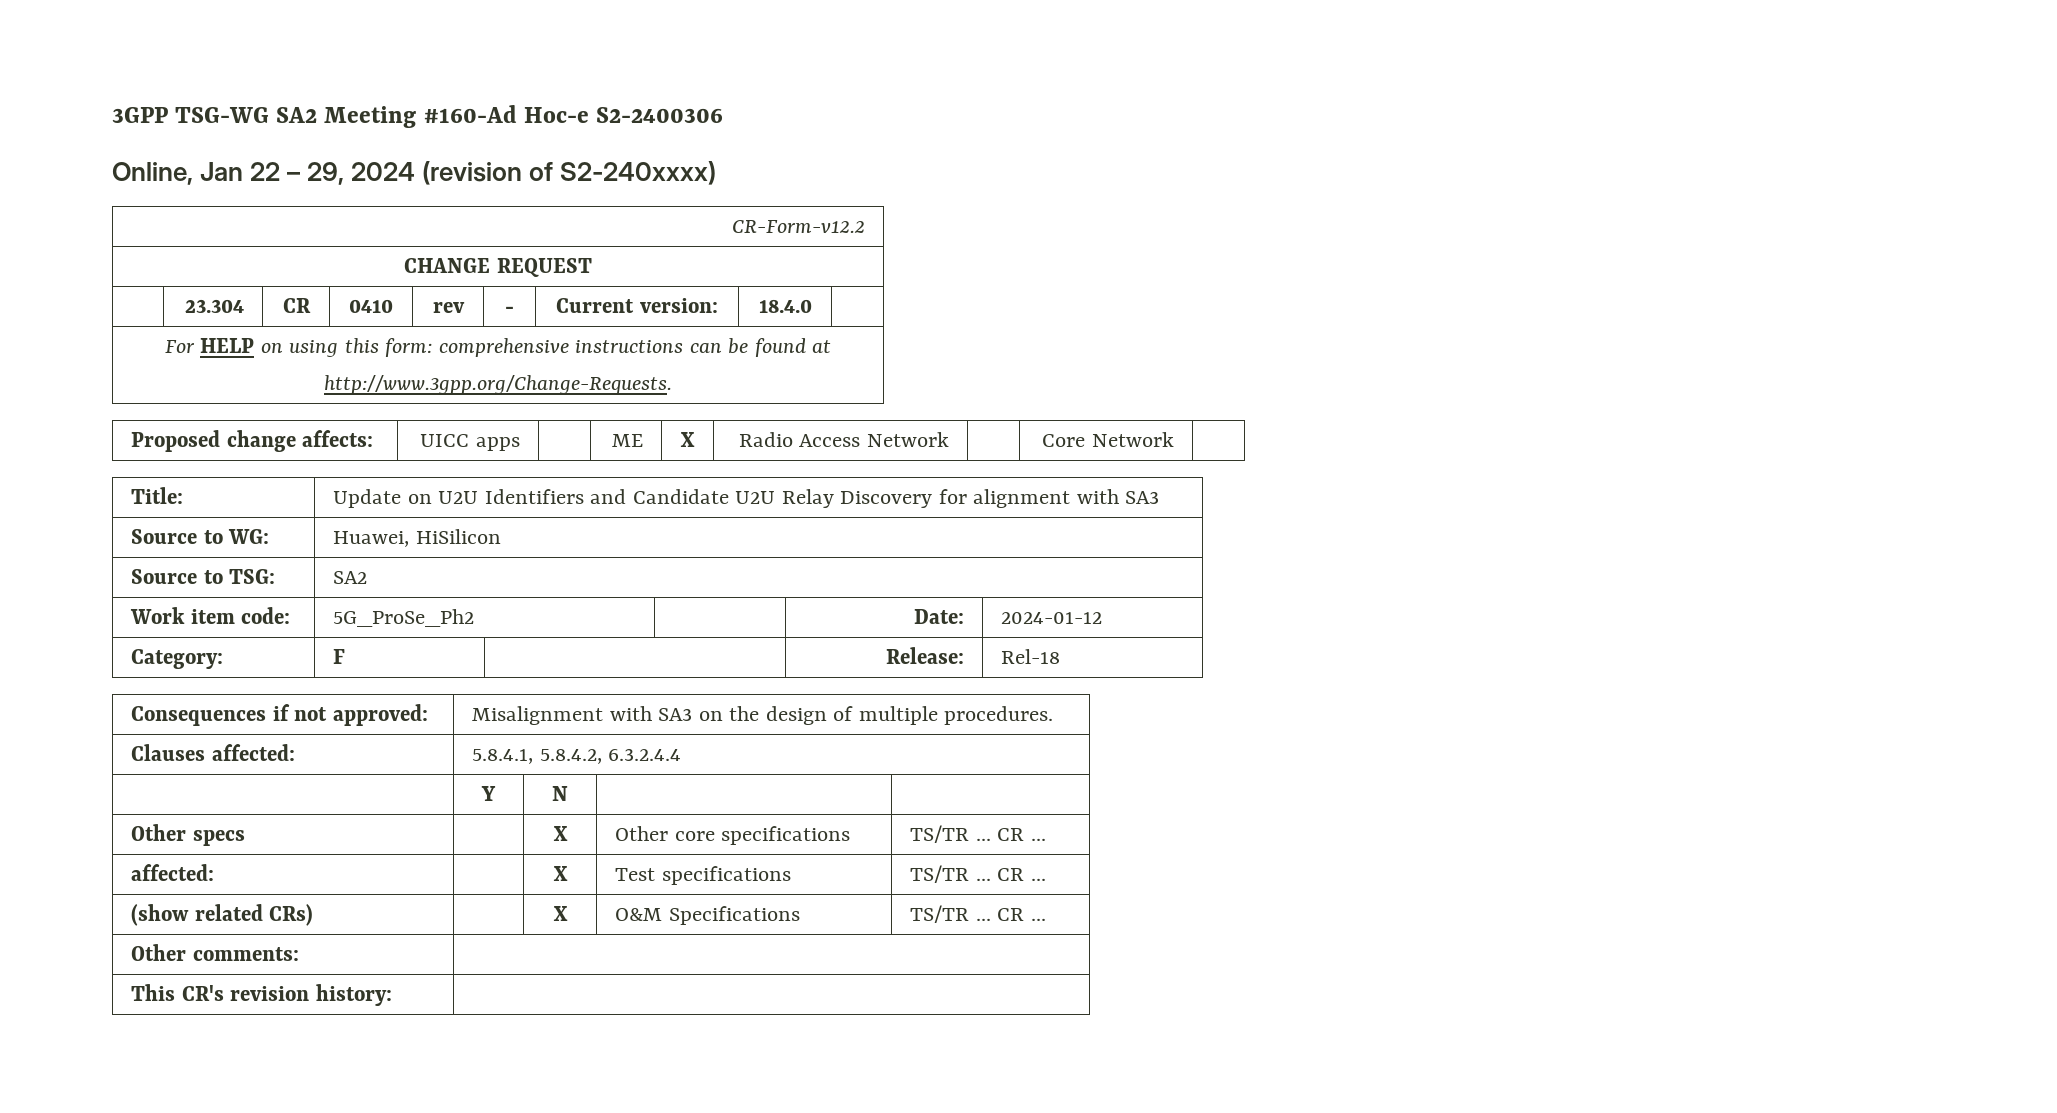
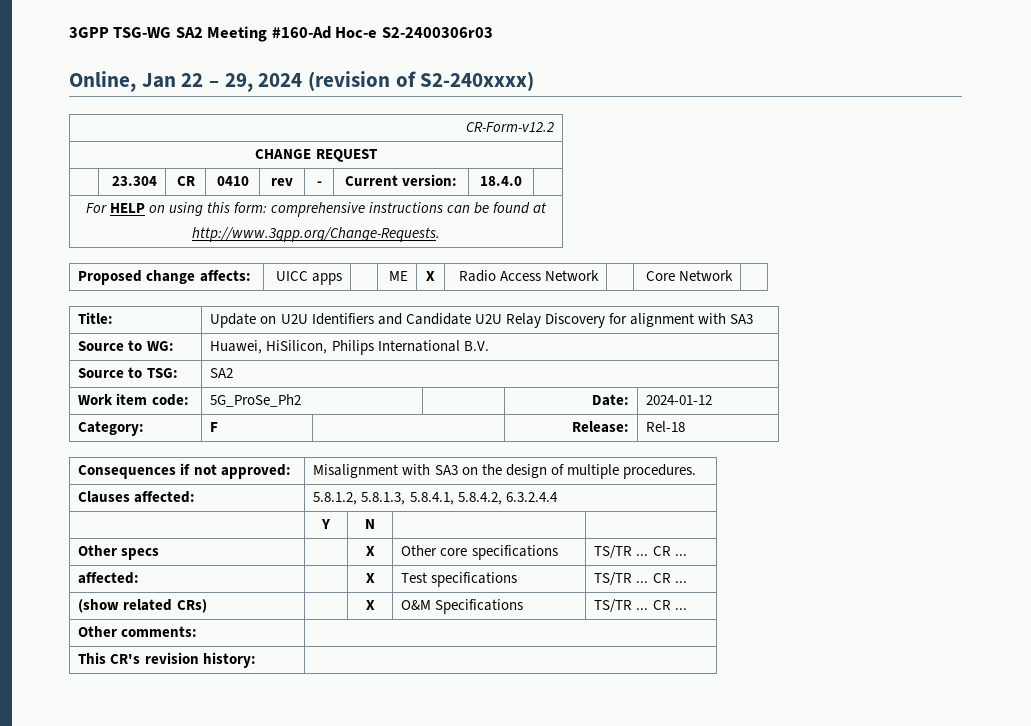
[595,107,723,123] S2-2400306 -> [381,27,493,38] S2-2400306r03
[415,529,501,544] HiSilicon -> [266,340,489,355] HiSilicon, Philips International B.V.
(295, 752) none -> [313,492,406,505] 5.8.1.2, 5.8.1.3,

